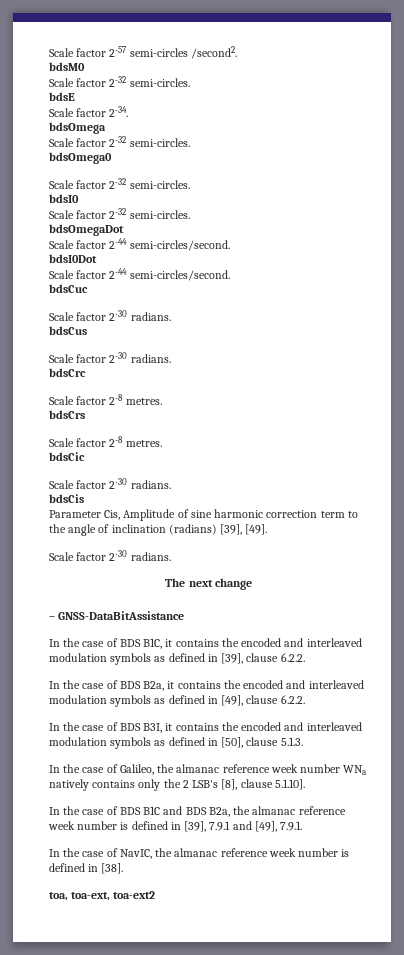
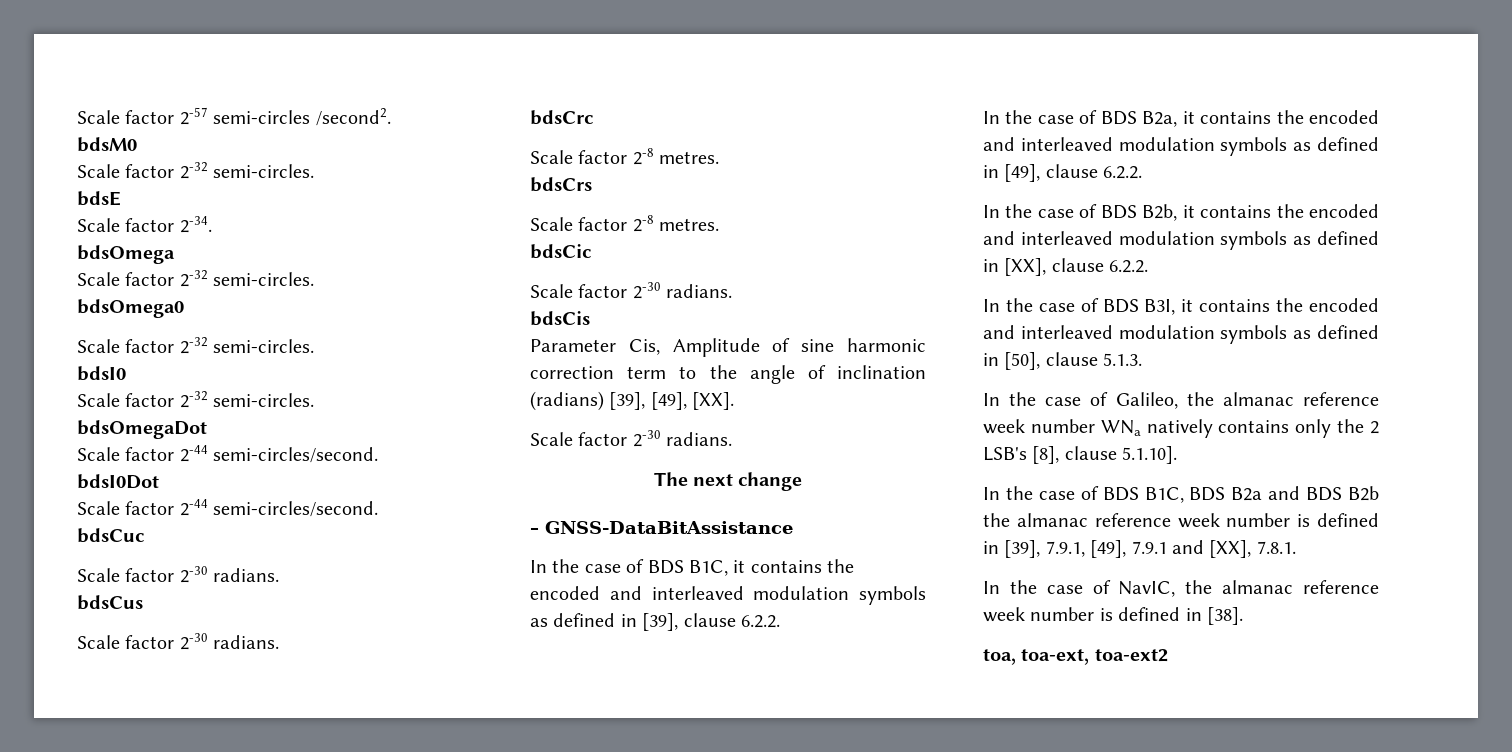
[245,524,268,535] [49]. -> [650,392,735,410] [49], [XX].
(305, 699) none -> [983,204,1379,221] [983,231,1379,250] [983,258,1149,276] // In the case of BDS B2b, it contains the encoded and interleaved modulation symbols as defined in [XX], clause 6.2.2.
[143,806,161,815] B1C -> [1144,487,1263,503] B1C, BDS B2a
[208,807,230,817] B2a, -> [1348,486,1379,501] B2b
[209,821,303,832] 7.9.1 and [49], 7.9.1. -> [1045,540,1296,558] 7.9.1, [49], 7.9.1 and [XX], 7.8.1.

